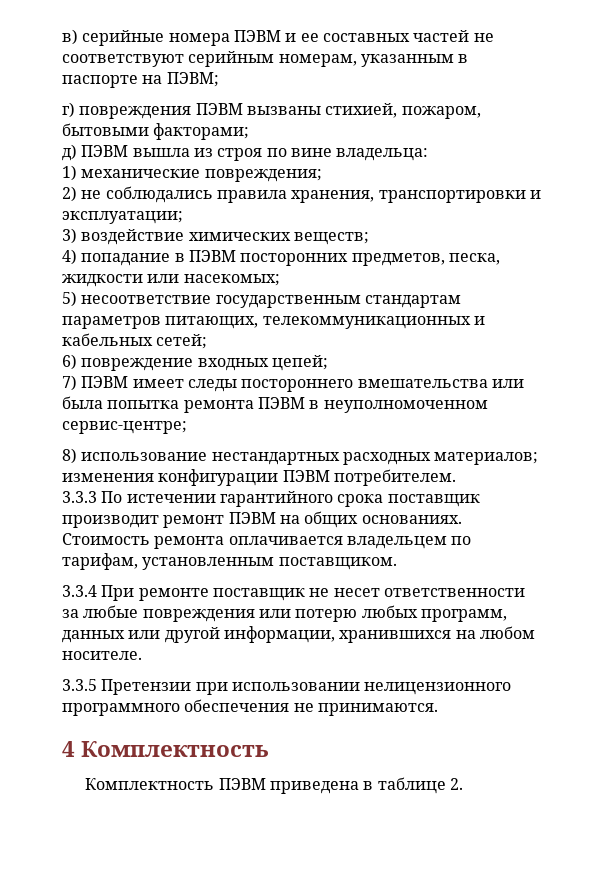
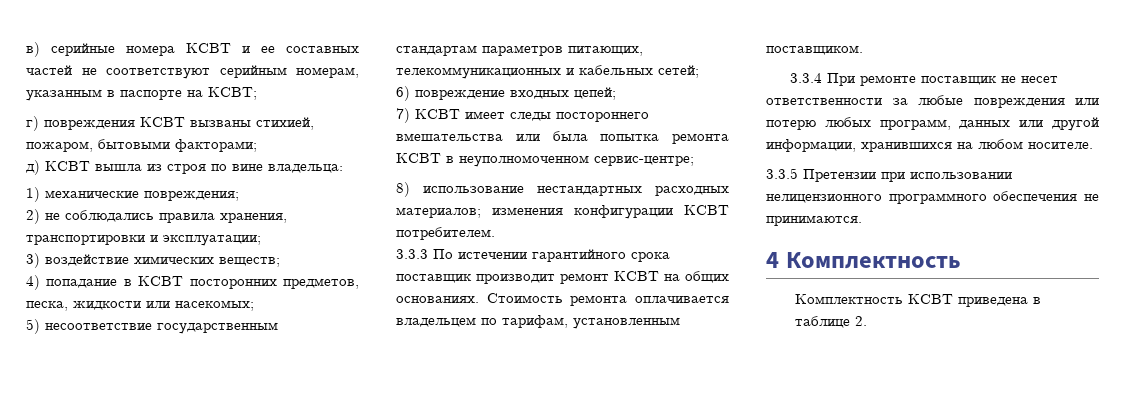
[233,30,281,42] ПЭВМ -> [186,43,231,53] КСВТ
[166,72,219,87] ПЭВМ; -> [208,87,257,100] КСВТ;
[195,103,243,115] ПЭВМ -> [140,117,185,127] КСВТ
[81,145,129,157] ПЭВМ -> [45,161,90,171] КСВТ
[188,250,236,262] ПЭВМ -> [138,276,184,286] КСВТ
[81,376,129,388] ПЭВМ -> [415,109,460,119] КСВТ
[257,397,305,409] ПЭВМ -> [396,153,441,163] КСВТ
[282,470,330,482] ПЭВМ -> [684,205,729,215] КСВТ
[228,512,276,524] ПЭВМ -> [614,271,659,281] КСВТ
[218,778,266,790] ПЭВМ -> [907,294,953,304] КСВТ

